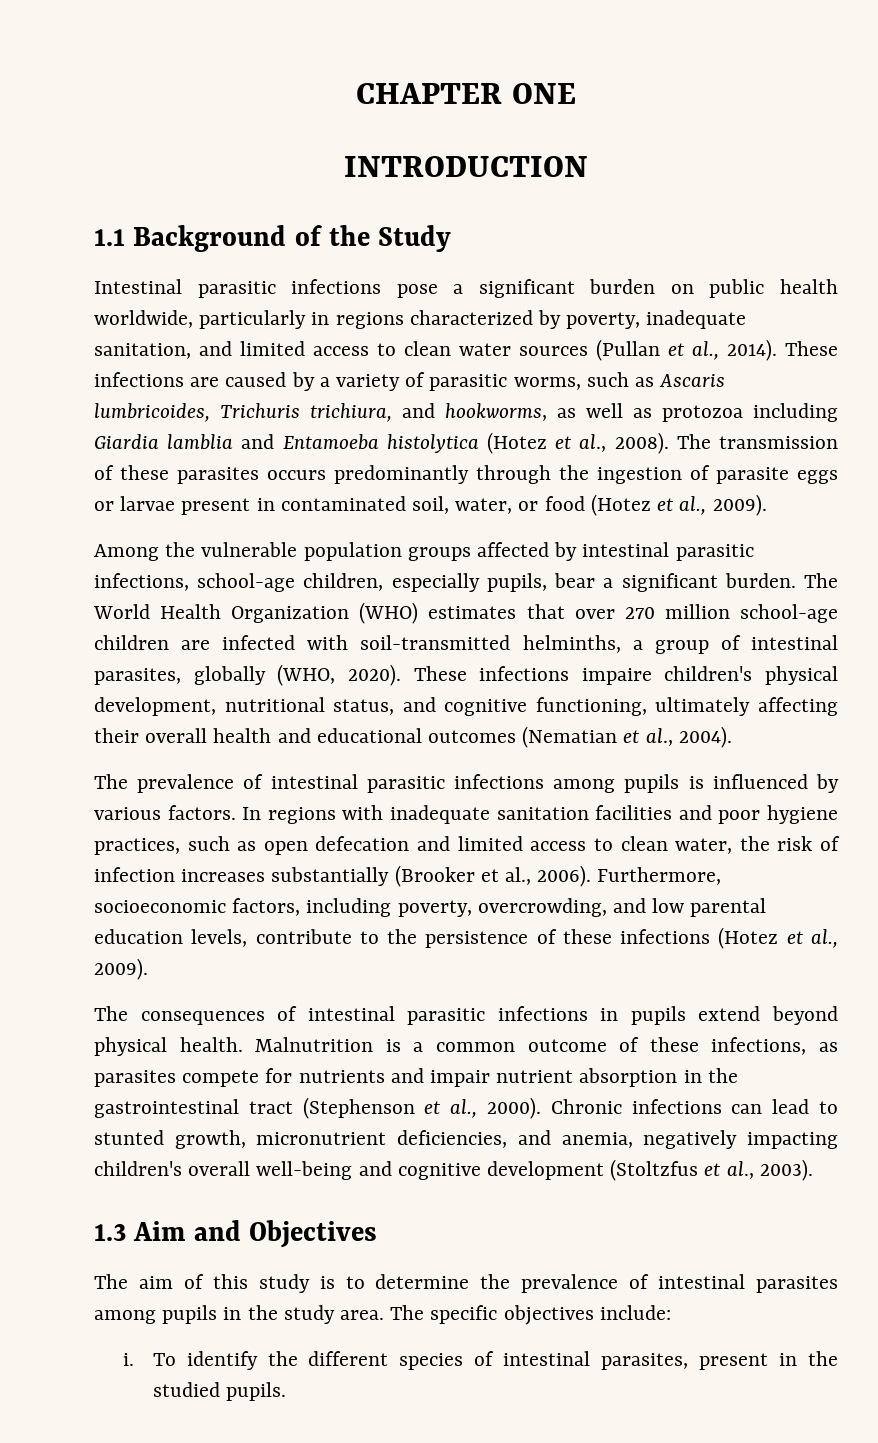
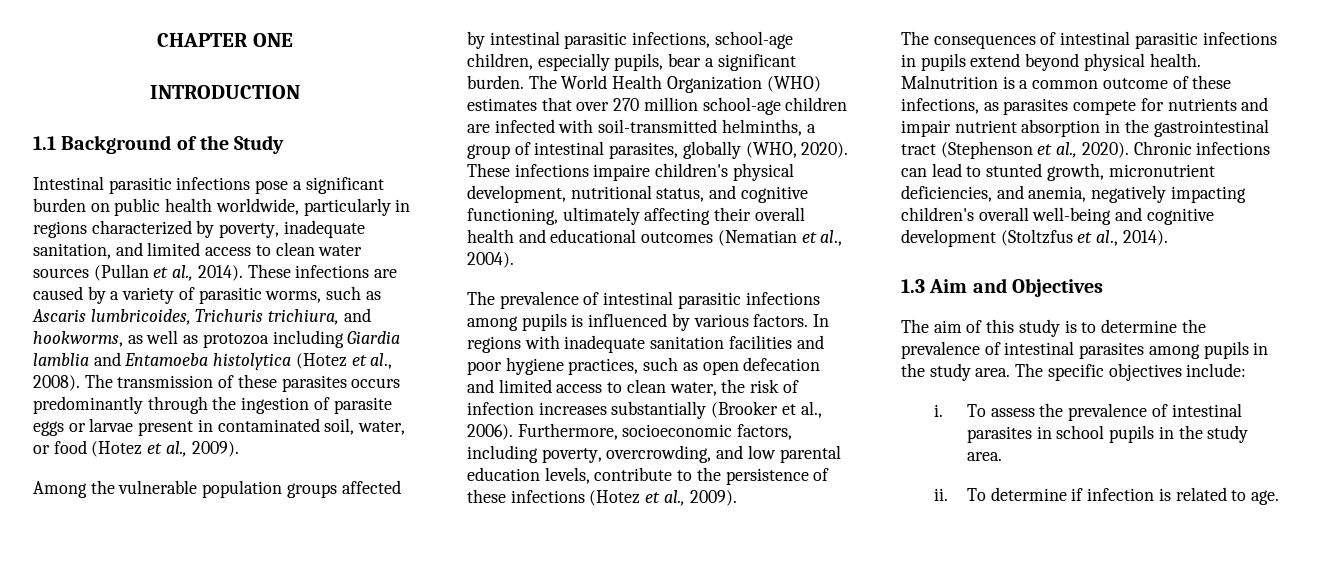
[487,1097,541,1119] 2000). -> [1081,142,1129,158] 2020).
[759,1159,813,1181] 2003). -> [1122,230,1168,246] 2014).
[186,1351,838,1370] [152,1382,286,1401] identify the different species of intestinal parasites, present in the studied pupils. -> [990,403,1242,421] [967,425,1249,443] [967,452,1003,461] [934,487,1280,505] assess the prevalence of intestinal parasites in school pupils in the study area. // ii. To determine if infection is related to age.

